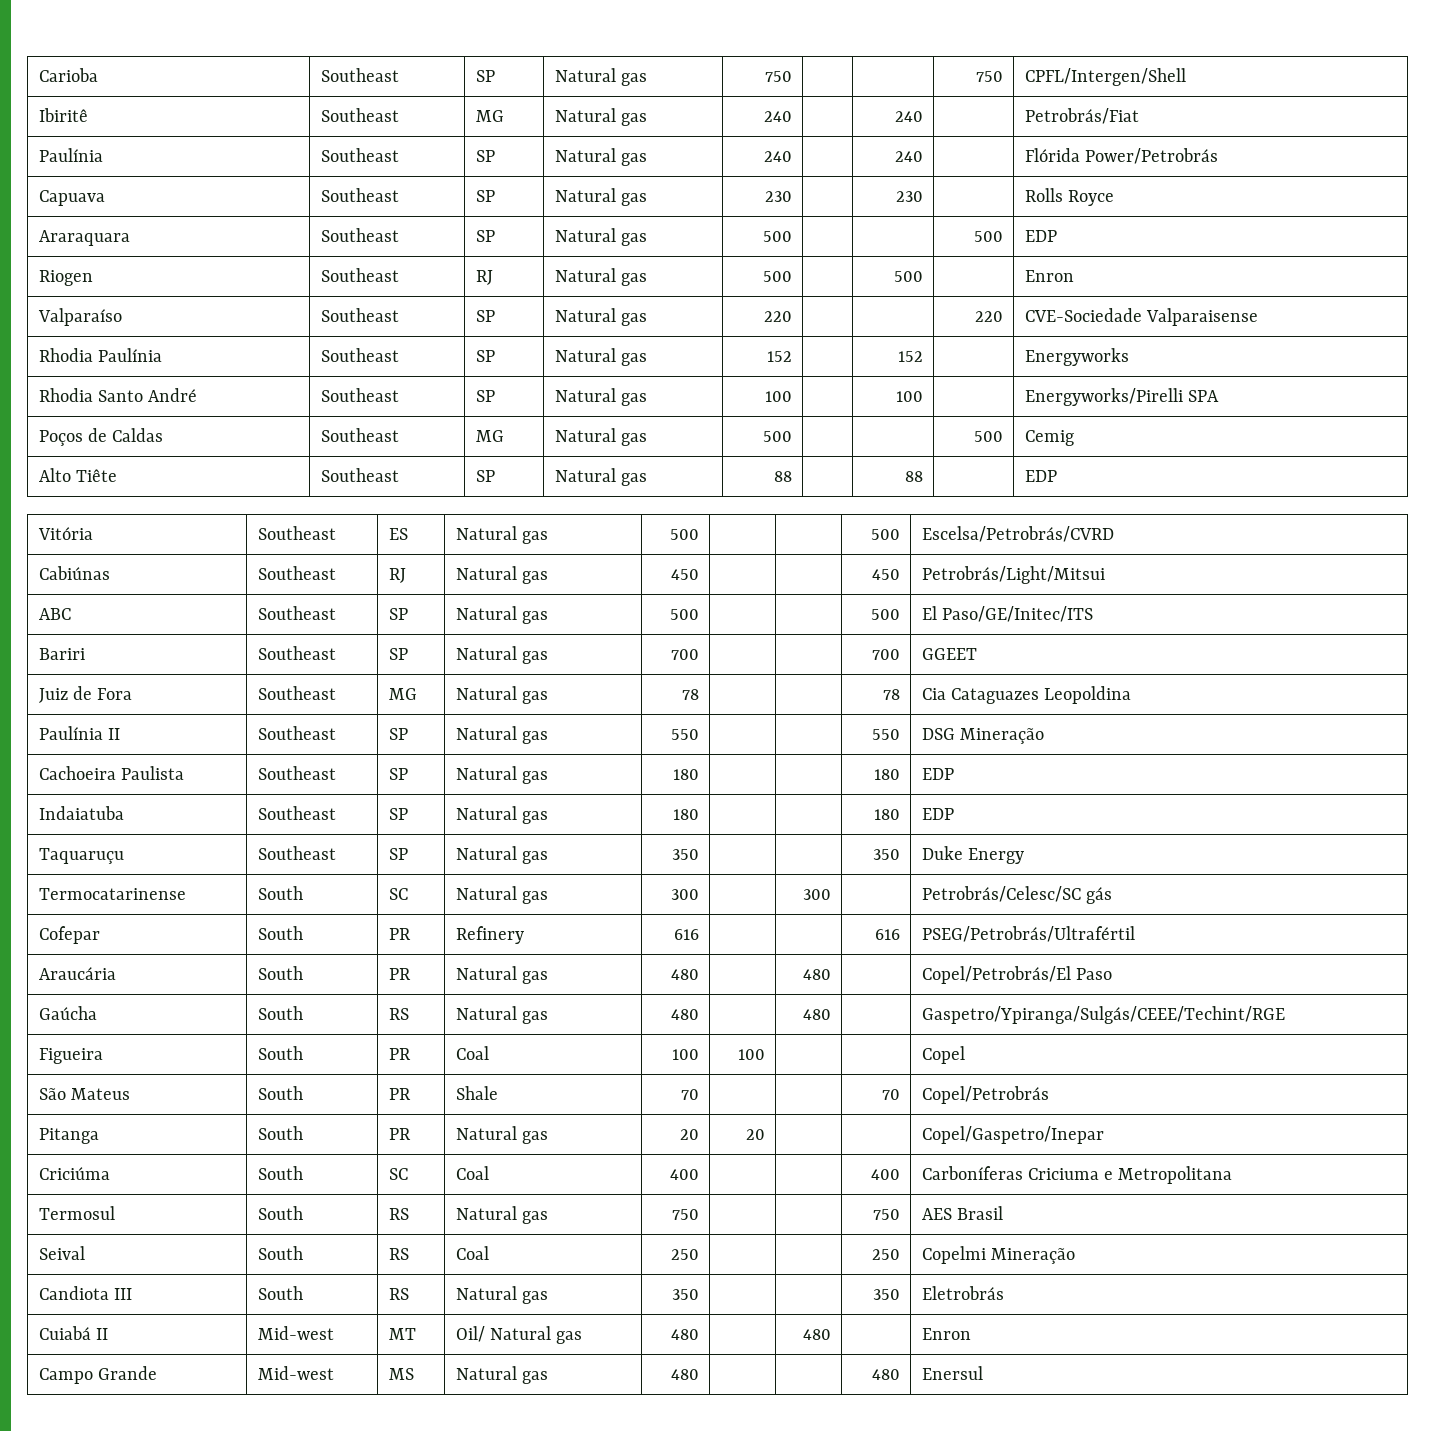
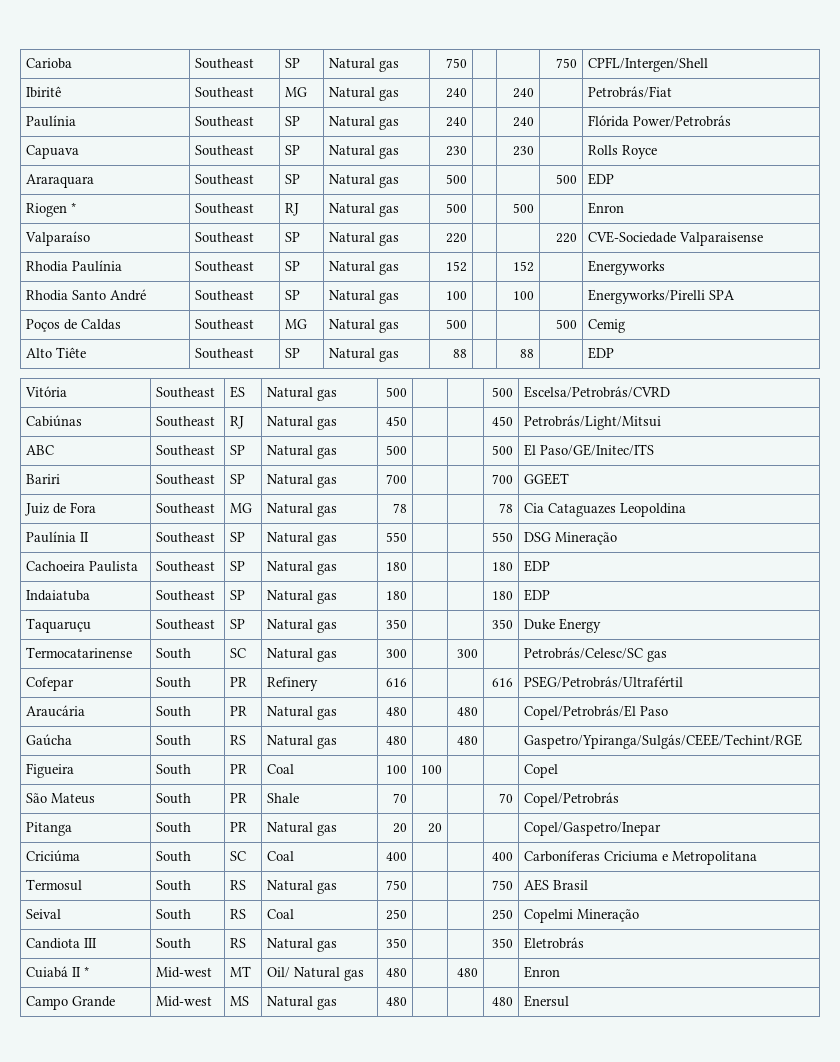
(93, 278) none -> [71,202,77,213] *
[1085,887,1112,904] gás -> [647,650,668,662] gas
(108, 1334) none -> [84,966,90,977] *

